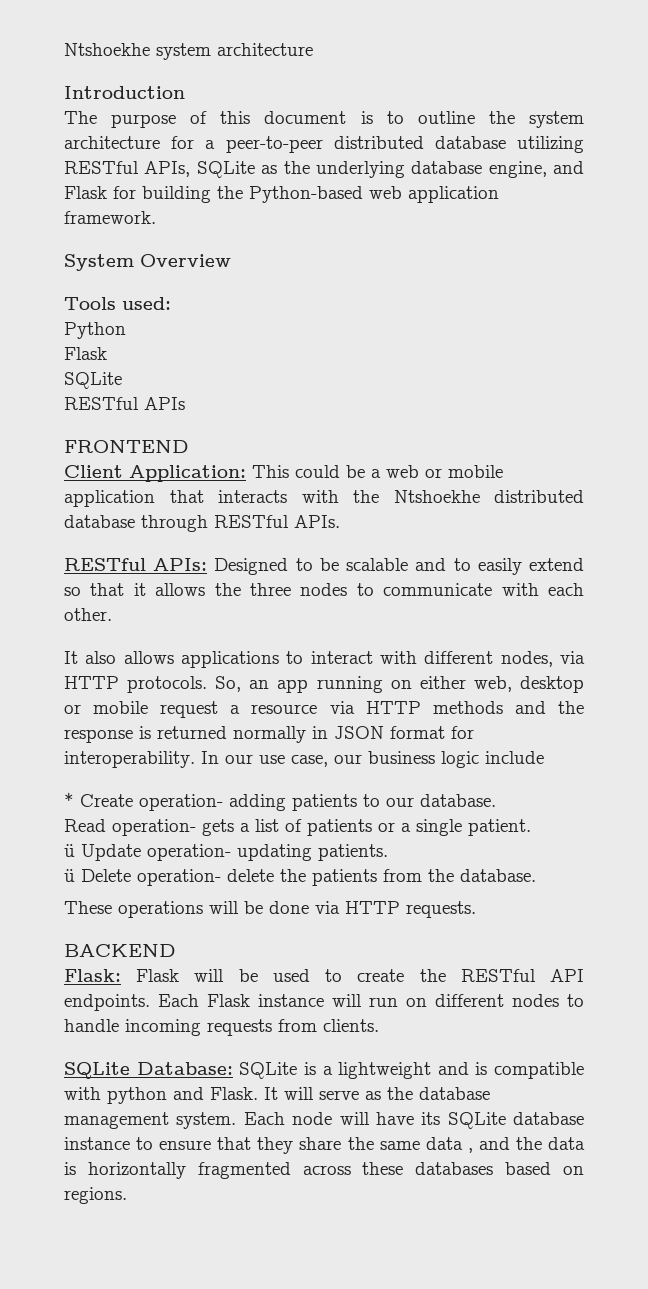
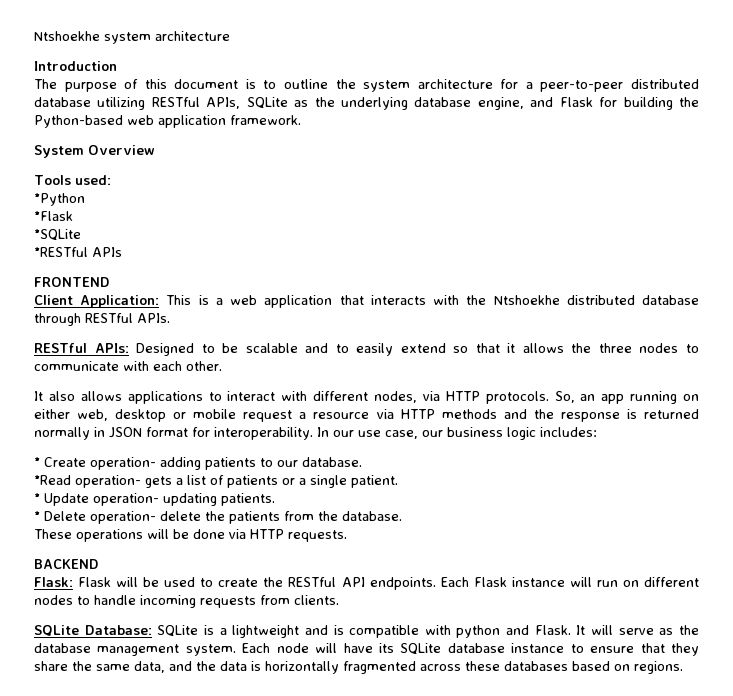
[64,322,126,339] [64,347,107,360] [64,372,122,389] [64,397,139,410] Python // Flask // SQLite // RESTful -> [34,193,85,206] [34,211,73,221] [34,229,81,241] [34,247,88,257] *Python // *Flask // *SQLite // *RESTful
[295,465,503,478] could be a web or mobile -> [198,295,258,305] is a web
[485,751,544,764] include -> [540,427,597,437] includes:
[64,819,106,832] Read -> [34,475,71,485] *Read
[64,844,75,857] ü -> [34,493,40,503] *
[64,869,75,882] ü -> [34,511,40,521] *
[425,1137,473,1153] data , -> [134,661,165,673] data,

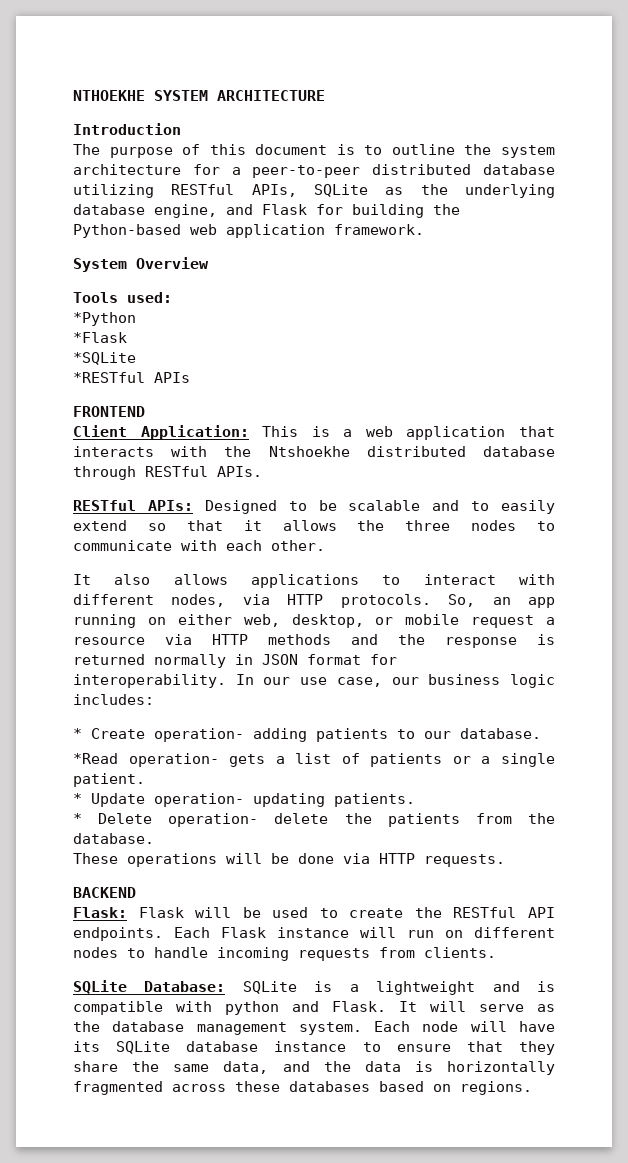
[34,31,230,44] Ntshoekhe system architecture -> [73,90,325,101] NTHOEKHE SYSTEM ARCHITECTURE
[115,409,167,422] desktop -> [291,614,364,628] desktop,

